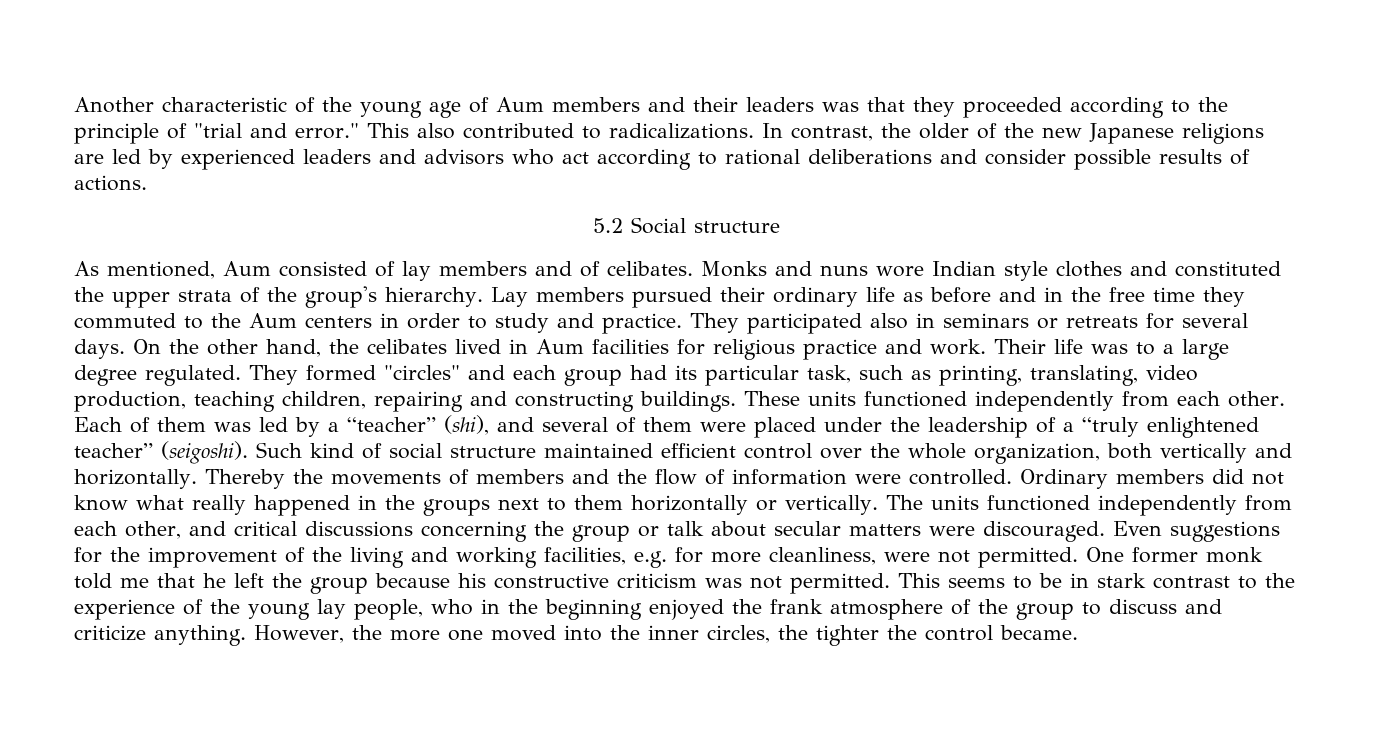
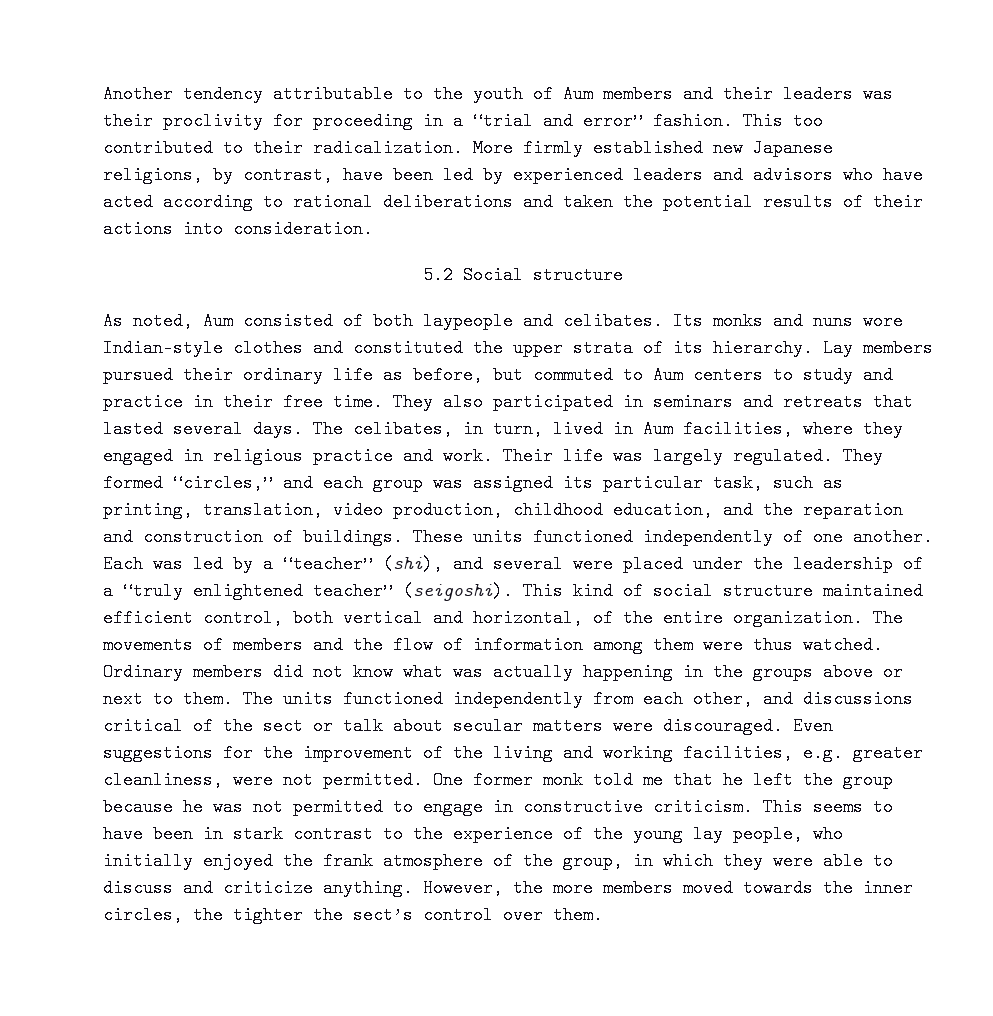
[162,97,461,118] characteristic of the young age -> [183,85,523,103] tendency attributable to the youth
[867,97,1228,118] [74,123,1264,144] [74,154,104,164] that they proceeded according to the principle of "trial and error." This also contributed to radicalizations. In contrast, the older of the new Japanese religions are -> [103,112,823,130] [103,139,833,157] [103,166,433,184] their proclivity for proceeding in a “trial and error” fashion. This too contributed to their radicalization. More firmly established new Japanese religions, by contrast, have been
[562,152,589,164] act -> [883,166,923,184] [103,193,153,211] have acted
[985,149,1250,170] [74,175,147,191] consider possible results of actions. -> [563,193,923,211] [103,220,373,238] taken the potential results of their actions into consideration.
[107,261,215,279] mentioned, -> [133,312,193,330] noted,
[402,261,767,281] lay members and of celibates. Monks -> [373,312,763,330] both laypeople and celibates. Its monks
[932,261,1048,281] Indian style -> [103,339,223,357] Indian-style
[267,286,377,308] the group's -> [673,339,703,357] its
[929,287,1245,307] before and in the free time they -> [413,366,523,384] before, but
[211,313,241,328] the -> (643, 375) none
[380,313,460,329] in order -> (763, 375) none
[602,313,1248,334] [74,339,705,359] practice. They participated also in seminars or retreats for several days. On the other hand, the celibates lived in Aum facilities for -> [103,393,913,411] [103,420,903,438] [103,447,203,465] practice in their free time. They also participated in seminars and retreats that lasted several days. The celibates, in turn, lived in Aum facilities, where they engaged in
[1136,339,1229,360] [74,365,137,386] to a large degree -> [653,447,723,465] largely
[384,365,460,380] "circles" -> [173,474,273,492] “circles,”
[630,365,667,380] had -> [433,474,553,492] was assigned
[1030,365,1138,386] translating, -> [203,501,323,519] translation,
[194,391,634,412] teaching children, repairing and constructing -> [513,501,903,519] [103,528,293,546] childhood education, and the reparation and construction of
[1122,391,1285,407] [74,417,206,433] from each other. Each of them -> [783,528,933,546] [103,555,143,573] of one another. Each
[616,417,692,433] of them -> (563, 564) none
[256,442,302,458] Such -> [523,582,563,600] This
[744,443,1292,464] [74,469,323,489] control over the whole organization, both vertically and horizontally. Thereby the -> [203,609,903,627] control, both vertical and horizontal, of the entire organization. The
[854,469,1012,485] were controlled. -> [593,636,883,654] among them were thus watched.
[192,495,878,516] really happened in the groups next to them horizontally or vertically. -> [453,663,903,681] [103,690,233,708] was actually happening in the groups above or next to them.
[233,521,630,542] critical discussions concerning the group -> [803,690,913,708] [103,717,303,735] discussions critical of the sect
[675,547,761,563] for more -> [853,744,923,762] greater
[458,573,890,594] his constructive criticism was not permitted. -> [183,798,753,816] he was not permitted to engage in constructive criticism.
[1039,573,1062,588] be -> [103,825,193,843] have been
[481,599,642,620] in the beginning -> [103,852,193,870] initially
[1016,603,1074,620] group -> [563,852,863,870] group, in which they were able
[447,625,602,641] one moved into -> [603,879,813,897] members moved towards
[924,625,1078,641] control became. -> [353,906,603,924] sect’s control over them.

